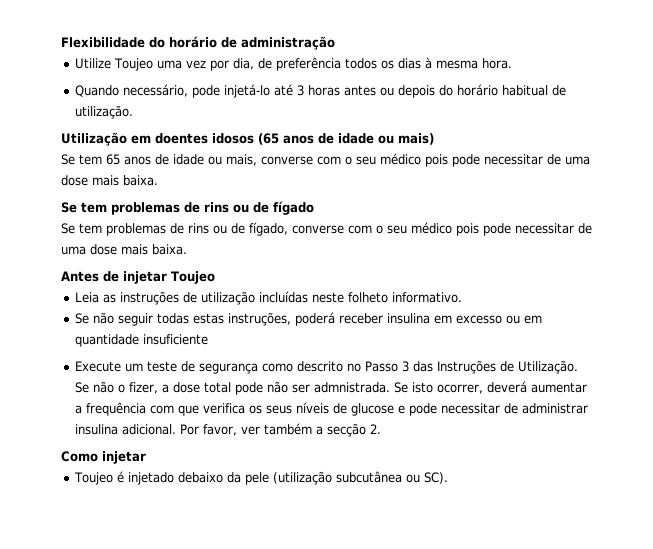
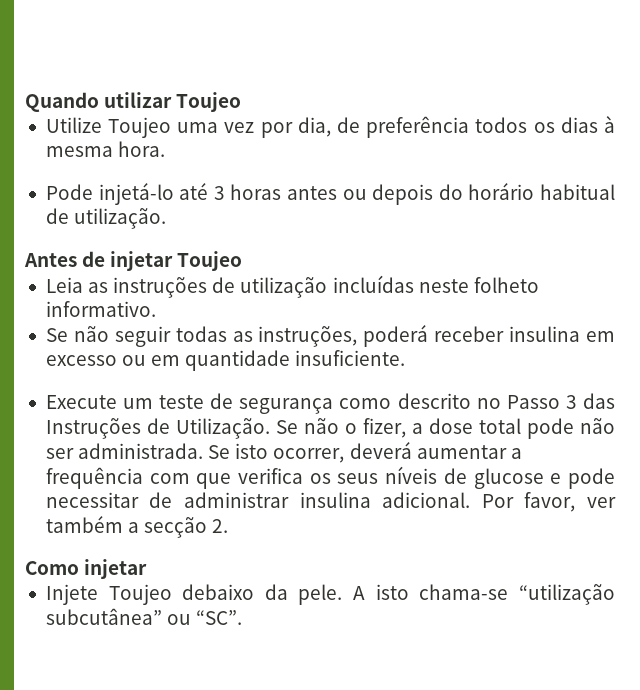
[61,36,335,50] Flexibilidade do horário de administração -> [25,92,242,112] Quando utilizar Toujeo
[74,84,220,98] Quando necessário, pode -> [45,184,93,200] Pode
[61,132,434,146] [61,153,590,167] [61,175,158,186] [61,201,314,215] [61,222,592,236] [61,244,187,255] // Utilização em doentes idosos (65 anos de idade ou mais) // Se tem 65 anos de idade ou mais, converse com o seu médico pois pode necessitar de uma dose mais baixa. // Se tem problemas de rins ou de fígado // Se tem problemas de rins ou de fígado, converse com o seu médico pois pode necessitar de uma dose mais baixa. -> (167, 218) none
[192,313,224,324] estas -> [232,331,253,342] as
[142,334,208,345] insuficiente -> [295,350,406,366] insuficiente.
[313,382,390,393] admnistrada. -> [78,443,204,459] administrada.
[73,471,448,485] Toujeo é injetado debaixo da pele (utilização subcutânea ou SC). -> [45,584,615,605] [45,608,243,625] Injete Toujeo debaixo da pele. A isto chama-se “utilização subcutânea” ou “SC”.

